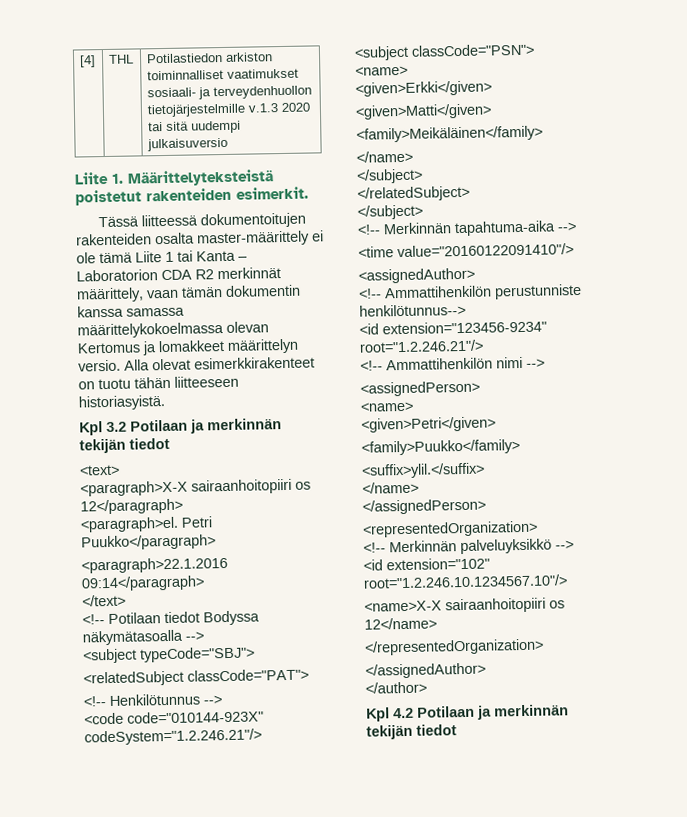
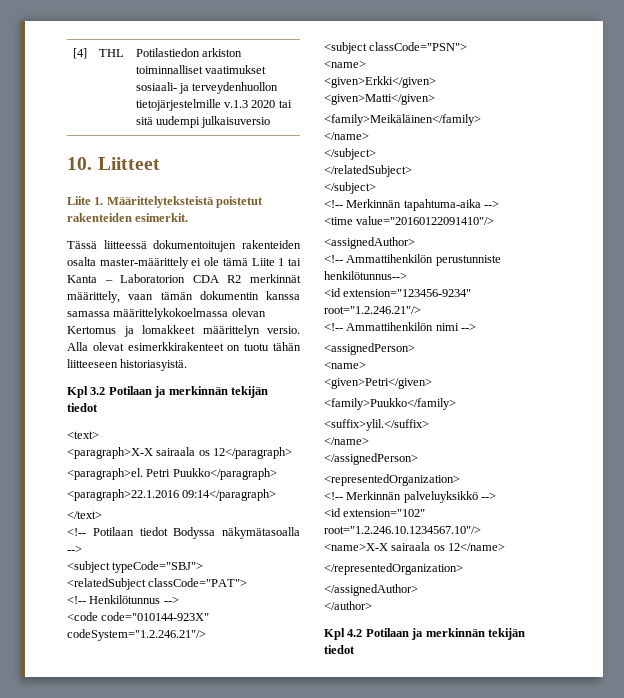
(228, 144) none -> [67,157,161,170] // 10. Liitteet
[191,478,292,495] sairaanhoitopiiri -> [156,447,196,456] sairaala
[445,597,546,614] sairaanhoitopiiri -> [391,542,431,551] sairaala

